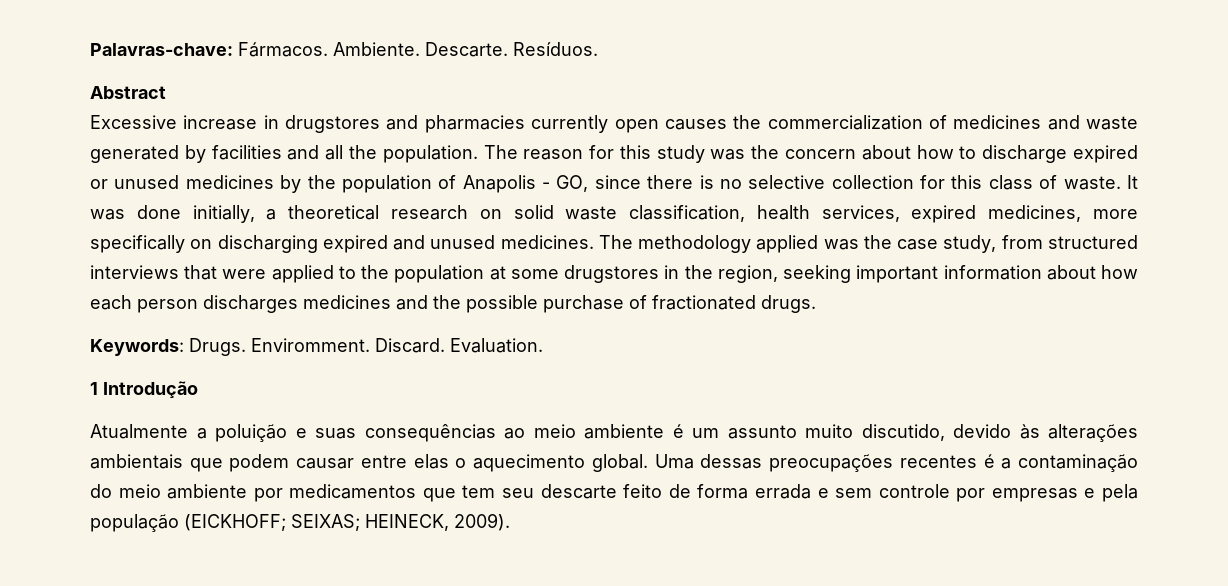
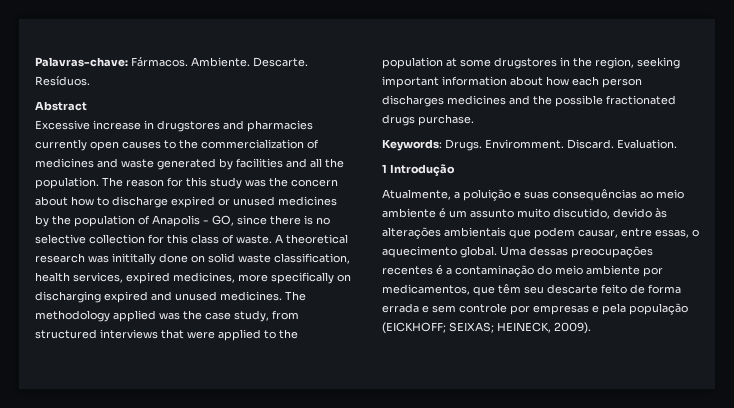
(727, 124) none -> [164,140,176,149] to
[1127,175,1139,189] [90,205,468,223] It was done initially, a theoretical research -> [275,234,348,244] [35,253,188,265] A theoretical research was inititally done
[543,295,816,313] purchase of fractionated drugs. -> [606,95,676,105] [382,114,474,126] fractionated drugs purchase.
[90,424,188,439] Atualmente -> [382,189,451,200] Atualmente,
[296,454,449,469] causar entre elas -> [578,228,689,238] causar, entre essas,
[289,484,496,502] medicamentos que tem -> [382,284,521,296] medicamentos, que têm

